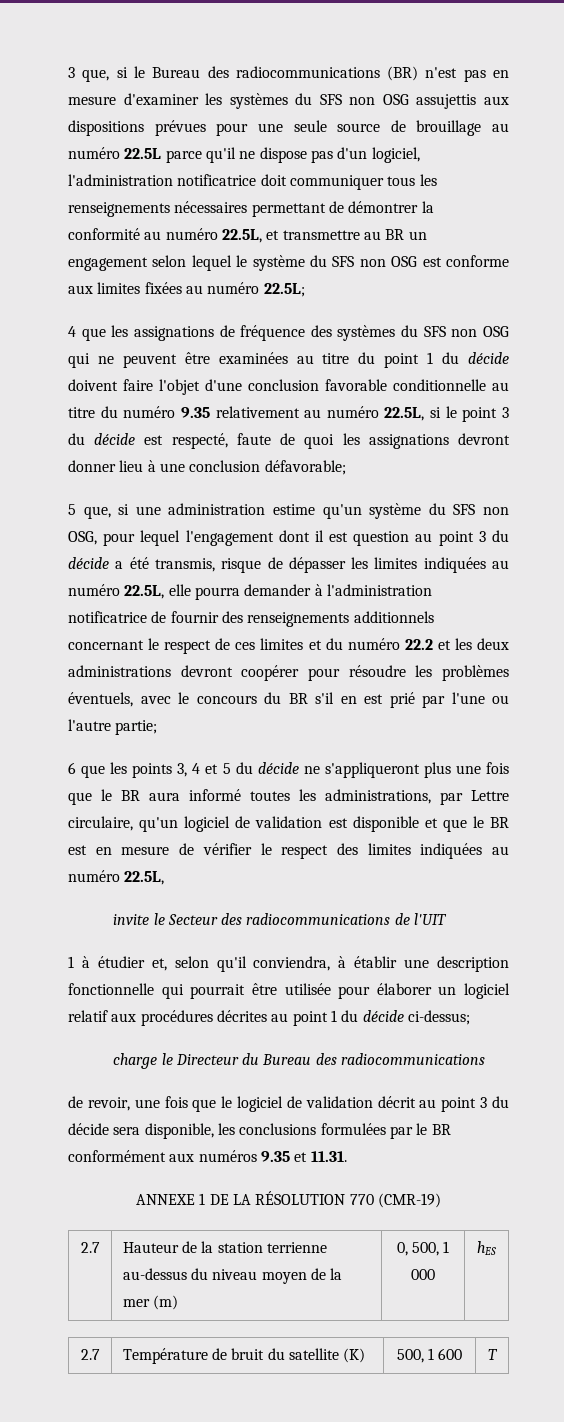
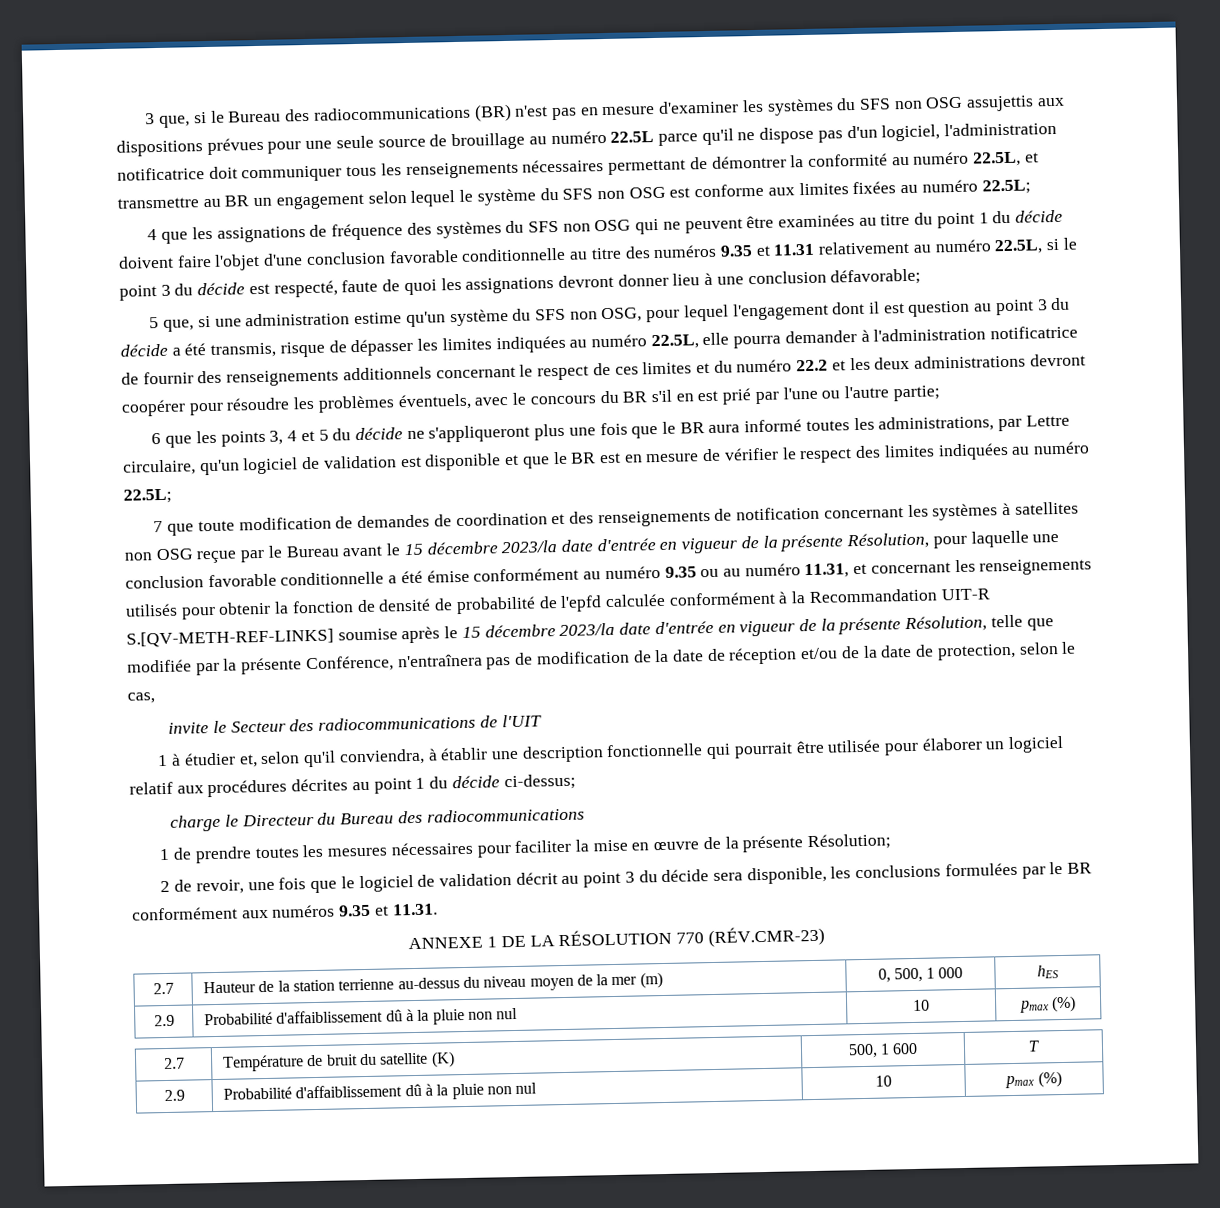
[100,406,210,418] du numéro 9.35 -> [624,243,816,259] des numéros 9.35 et 11.31
[124,871,165,885] 22.5L, -> [123,488,172,504] [153,501,1079,536] [124,530,1060,564] [125,558,1093,589] [125,588,990,620] [126,614,1054,648] [127,641,1077,676] [127,692,155,704] 22.5L; // 7 que toute modification de demandes de coordination et des renseignements de notification concernant les systèmes à satellites non OSG reçue par le Bureau avant le 15 décembre 2023/la date d'entrée en vigueur de la présente Résolution, pour laquelle une conclusion favorable conditionnelle a été émise conformément au numéro 9.35 ou au numéro 11.31, et concernant les renseignements utilisés pour obtenir la fonction de densité de probabilité de l'epfd calculée conformément à la Recommandation UIT-R S.[QV-METH-REF-LINKS] soumise après le 15 décembre 2023/la date d'entrée en vigueur de la présente Résolution, telle que modifiée par la présente Conférence, n'entraînera pas de modification de la date de réception et/ou de la date de protection, selon le cas,
(486, 1059) none -> [159,833,892,864] [160,880,171,893] 1 de prendre toutes les mesures nécessaires pour faciliter la mise en œuvre de la présente Résolution; // 2
[377,1193,441,1208] (CMR-19) -> [707,925,825,948] (RÉV.CMR-23)
(496, 1248) none -> [153,1014,175,1027] [203,1007,519,1026] [913,999,930,1011] [1019,995,1077,1013] // 2.9 | Probabilité d'affaiblissement dû à la pluie non nul | 10 | pmax (%)
(498, 1354) none -> [163,1089,185,1102] [222,1082,538,1100] [875,1075,892,1087] [1005,1071,1062,1089] // 2.9 | Probabilité d'affaiblissement dû à la pluie non nul | 10 | pmax (%)

